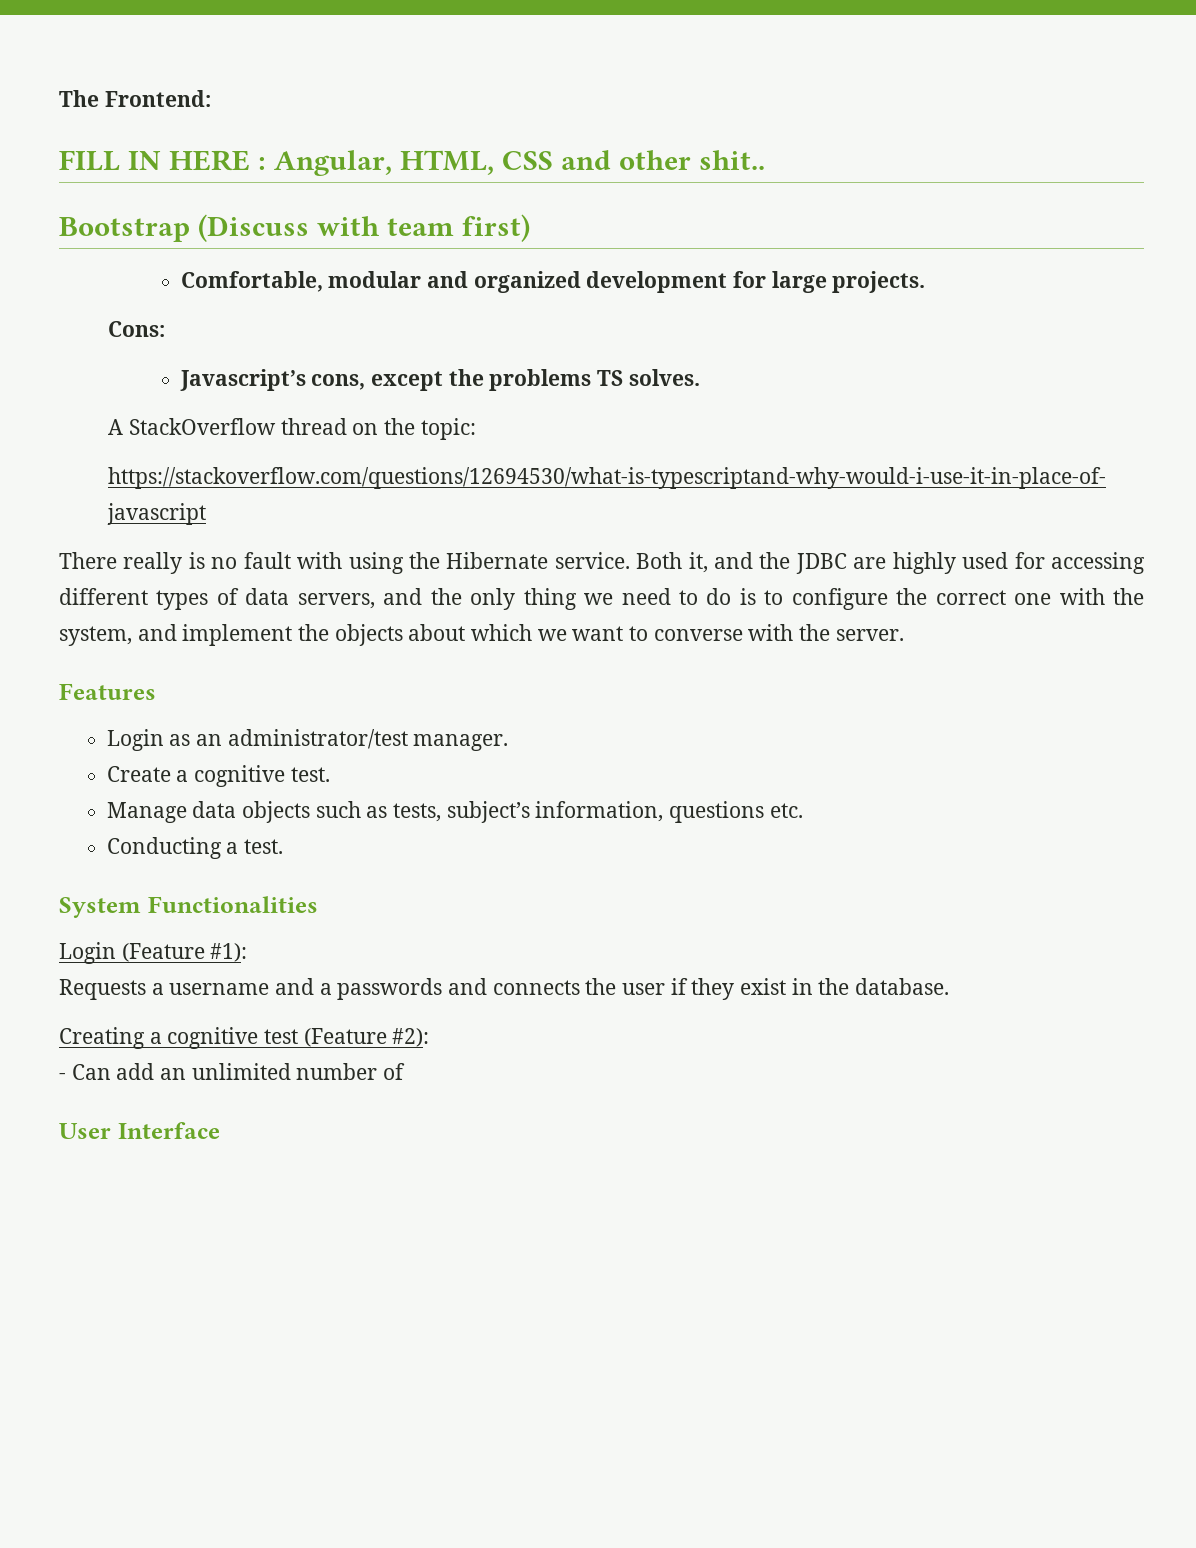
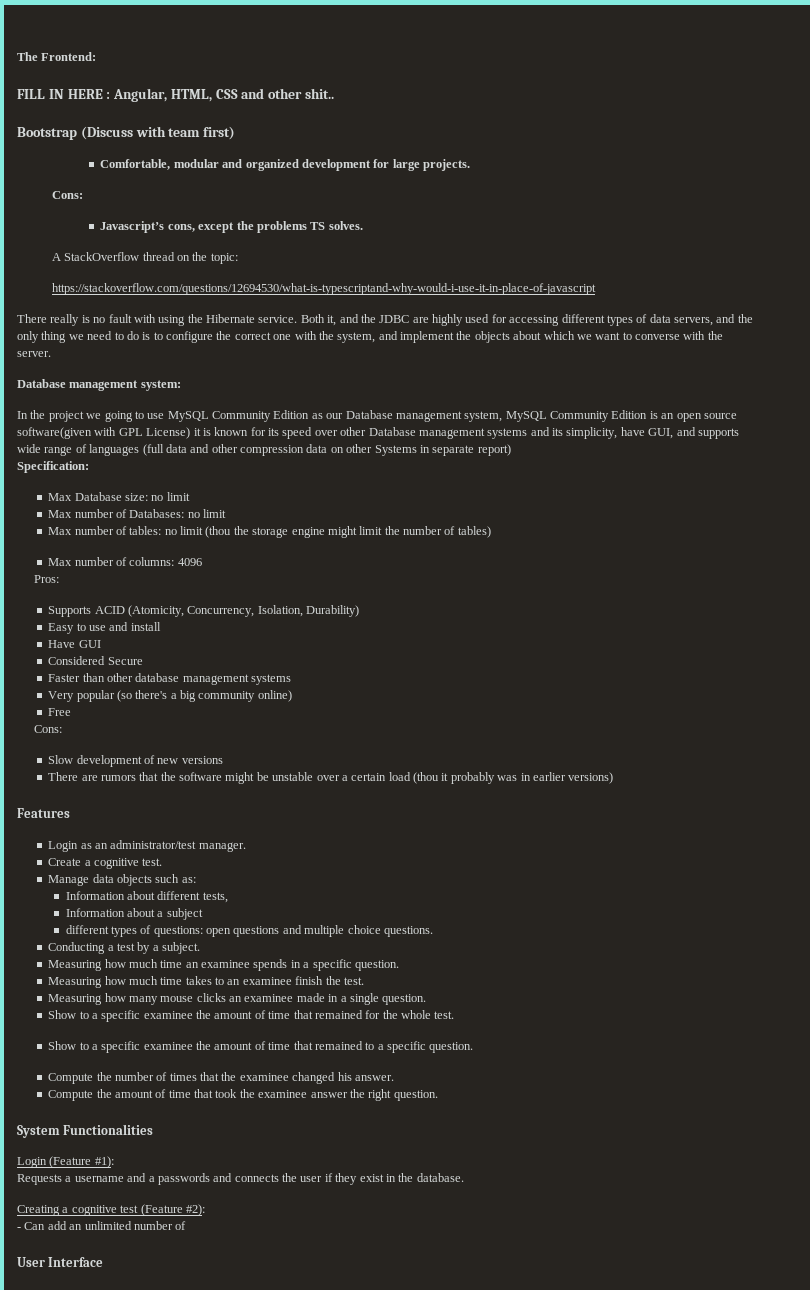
(904, 635) none -> [17,379,181,391] [17,410,737,422] [17,427,739,439] [17,444,511,456] [17,461,89,473] [48,492,190,501] [48,509,227,518] [48,526,491,538] [48,557,202,566] [34,575,60,583] [48,605,360,617] [48,622,161,634] [48,640,101,648] [48,656,143,665] [48,673,292,685] [48,690,292,702] [48,708,72,716] [34,725,63,733] [48,755,223,767] [48,772,614,784] // Database management system: // In the project we going to use MySQL Community Edition as our Database management system, MySQL Community Edition is an open source software(given with GPL License) it is known for its speed over other Database management systems and its simplicity, have GUI, and supports wide range of languages (full data and other compression data on other Systems in separate report) // Specification: // Max Database size: no limit // Max number of Databases: no limit // Max number of tables: no limit (thou the storage engine might limit the number of tables) // Max number of columns: 4096 // Pros: // Supports ACID (Atomicity, Concurrency, Isolation, Durability) // Easy to use and install // Have GUI // Considered Secure // Faster than other database management systems // Very popular (so there's a big community online) // Free // Cons: // Slow development of new versions // There are rumors that the software might be unstable over a certain load (thou it probably was in earlier versions)
[366,801,803,823] [106,837,284,859] as tests, subject’s information, questions etc. // Conducting a test. -> [181,877,196,883] [65,891,228,903] [65,908,203,920] [65,925,433,937] [48,942,201,954] [48,959,399,971] [48,976,364,988] [48,993,427,1005] [48,1010,455,1022] [48,1041,474,1053] [48,1072,394,1084] [48,1089,438,1101] as: // Information about different tests, // Information about a subject // different types of questions: open questions and multiple choice questions. // Conducting a test by a subject. // Measuring how much time an examinee spends in a specific question. // Measuring how much time takes to an examinee finish the test. // Measuring how many mouse clicks an examinee made in a single question. // Show to a specific examinee the amount of time that remained for the whole test. // Show to a specific examinee the amount of time that remained to a specific question. // Compute the number of times that the examinee changed his answer. // Compute the amount of time that took the examinee answer the right question.

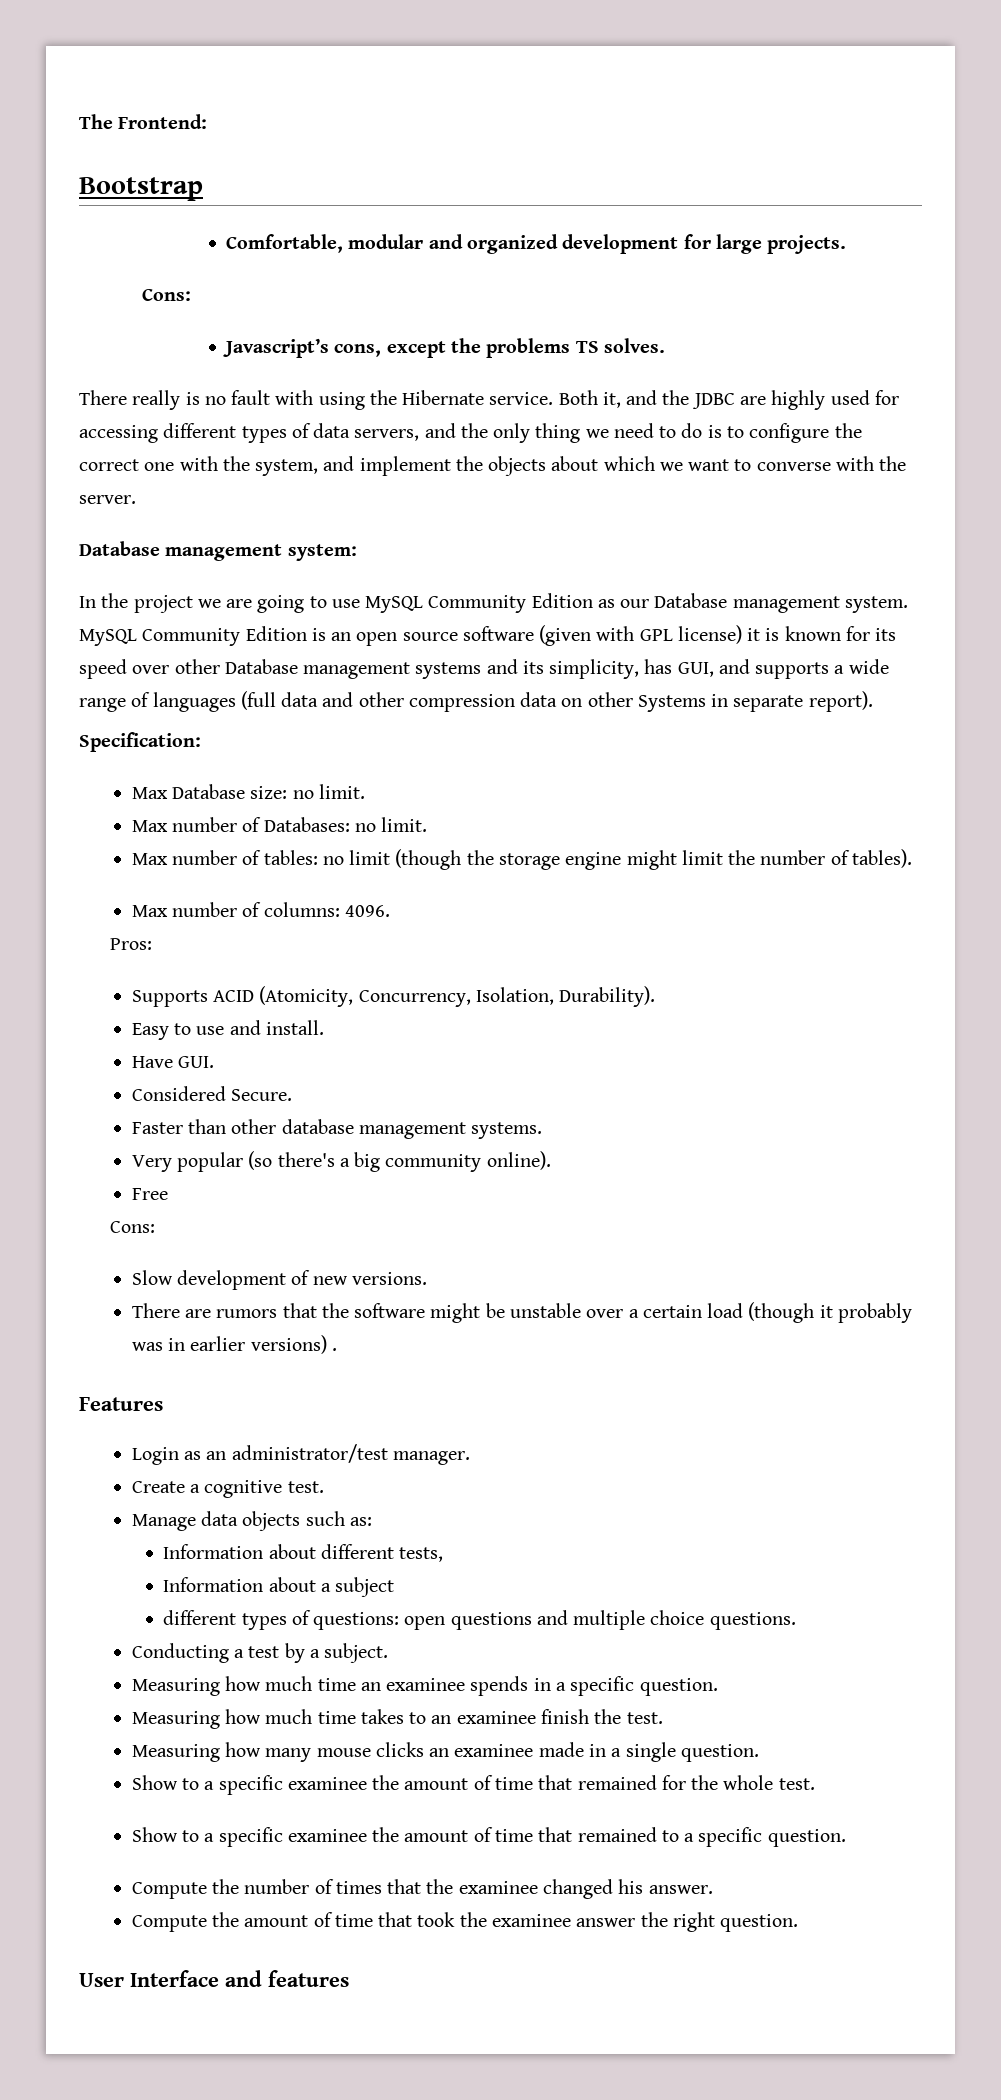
[17,88,335,102] [17,126,236,140] FILL IN HERE : Angular, HTML, CSS and other shit.. // Bootstrap (Discuss with team first) -> [79,177,203,201] Bootstrap
[51,252,238,264] [51,283,596,295] // A StackOverflow thread on the topic: // https://stackoverflow.com/questions/12694530/what-is-typescriptand-why-would-i-use-it-in-place-of-javascript -> (665, 345) none
(102, 416) none -> [226,599,253,608] are
[464,411,503,422] system, -> [844,596,908,613] system.
[17,427,92,439] software(given -> [462,625,592,646] software (given
[146,427,191,439] License) -> [677,625,742,644] license)
[620,427,645,436] have -> [644,659,673,674] has
(739, 433) none -> [834,665,845,674] a
[477,444,511,456] report) -> [808,691,873,712] report).
[166,492,190,501] limit -> [318,784,365,799] limit.
[203,509,227,518] limit -> [381,817,428,832] limit.
[205,526,232,538] (thou -> [395,849,462,870] (though
[457,526,491,538] tables) -> [851,849,912,868] tables).
[177,558,202,566] 4096 -> [344,905,390,917] 4096.
[306,605,360,617] Durability) -> [559,986,656,1007] Durability).
[130,622,161,631] install -> [265,1020,324,1035] install.
[78,640,101,648] GUI -> [178,1056,215,1068] GUI.
[107,657,143,665] Secure -> [231,1089,293,1101] Secure.
[251,674,292,685] systems -> [471,1122,543,1139] systems.
[257,690,292,702] online) -> [486,1151,551,1170] online).
[181,756,223,764] versions -> [351,1272,427,1285] versions.
[413,772,440,784] (thou -> [748,1302,815,1323] (though
(614, 778) none -> [331,1348,337,1351] .
[17,1124,154,1138] [17,1156,114,1168] [17,1173,464,1185] [17,1204,205,1216] [17,1221,187,1230] // System Functionalities // Login (Feature #1): // Requests a username and a passwords and connects the user if they exist in the database. // Creating a cognitive test (Feature #2): // - Can add an unlimited number of -> (799, 1923) none
(104, 1262) none -> [225,1970,349,1987] and features

